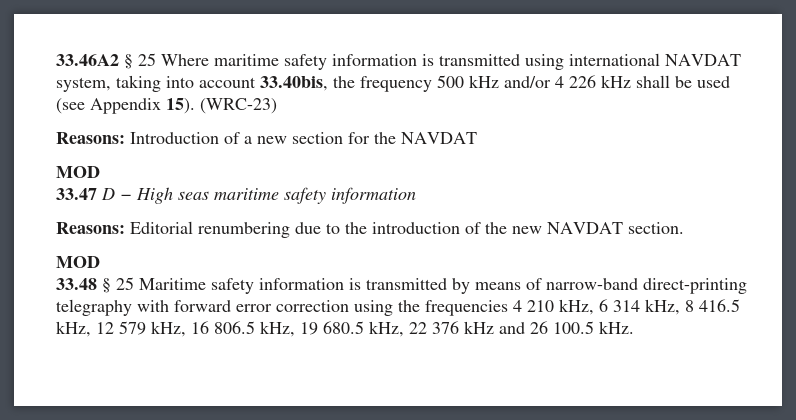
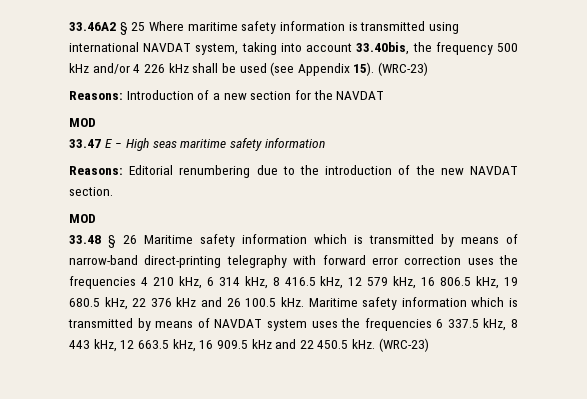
[101,188,115,200] D -> [104,139,112,148] E
[116,277,344,294] 25 Maritime safety information -> [123,234,347,247] 26 Maritime safety information which
[354,300,393,316] using -> [467,258,494,265] uses
(634, 327) none -> [308,297,519,310] [68,318,518,331] [69,338,429,352] Maritime safety information which is transmitted by means of NAVDAT system uses the frequencies 6 337.5 kHz, 8 443 kHz, 12 663.5 kHz, 16 909.5 kHz and 22 450.5 kHz. (WRC-23)

